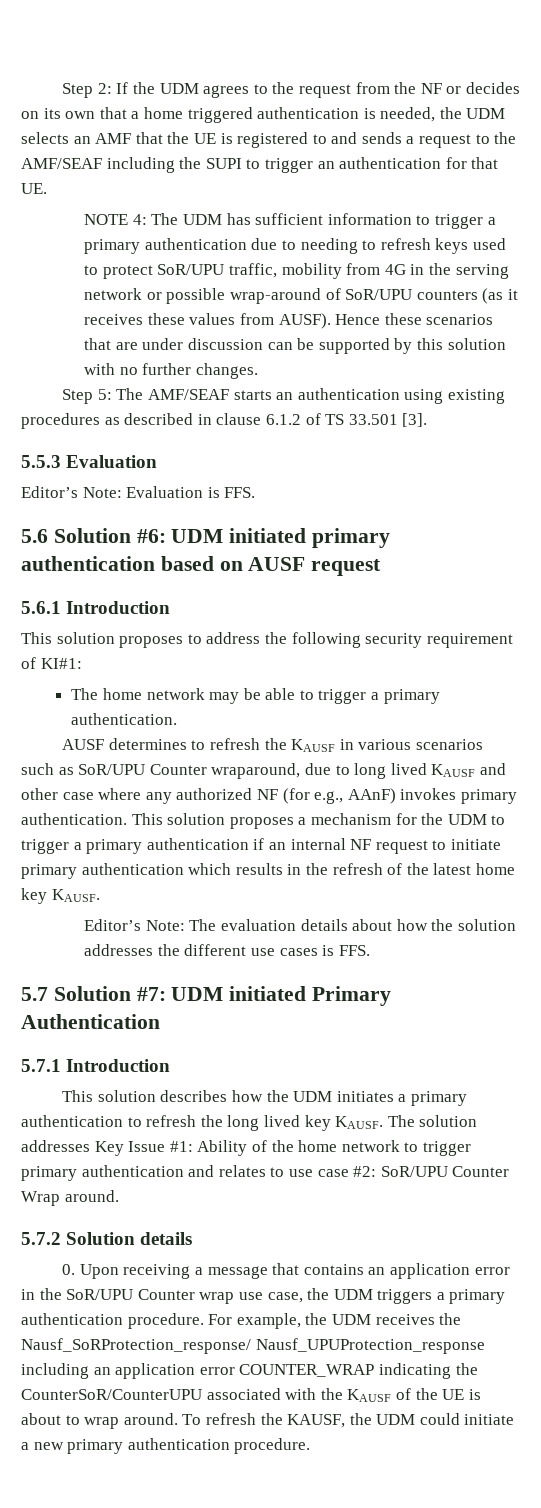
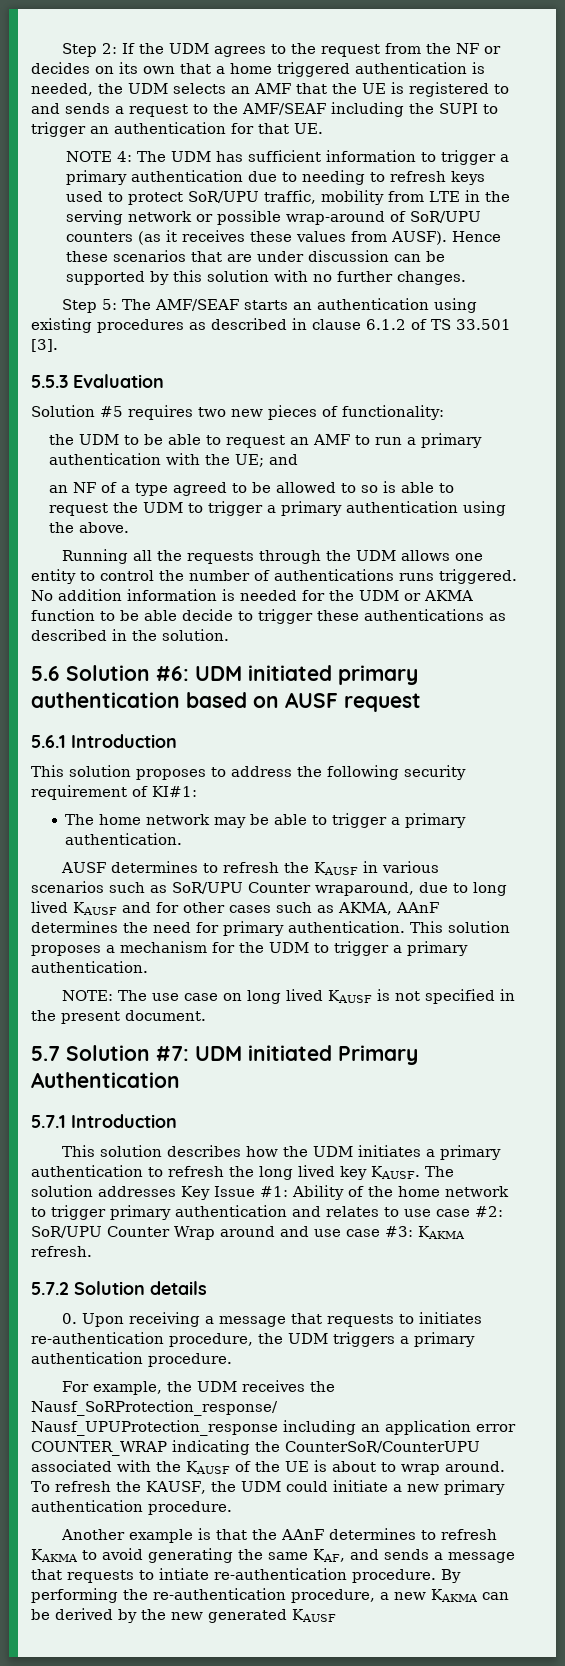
[384,264,406,275] 4G -> [429,191,461,202] LTE
[21,486,256,498] Editor’s Note: Evaluation is FFS. -> [31,405,444,420] [48,433,482,448] [48,453,298,467] [48,481,454,496] [48,501,506,516] [48,522,129,533] [62,549,484,564] [31,569,517,584] [31,589,473,601] [31,609,506,624] [31,629,229,641] Solution #5 requires two new pieces of functionality: // the UDM to be able to request an AMF to run a primary authentication with the UE; and // an NF of a type agreed to be allowed to so is able to request the UDM to trigger a primary authentication using the above. // Running all the requests through the UDM allows one entity to control the number of authentications runs triggered. No addition information is needed for the UDM or AKMA function to be able decide to trigger these authentications as described in the solution.
[21,788,457,804] other case where any authorized NF (for e.g., AAnF) invokes -> [156,902,439,915] [31,921,219,933] for other cases such as AKMA, AAnF determines the need for
[146,838,501,854] [21,863,515,879] [21,888,100,904] [84,919,517,931] [84,944,370,956] authentication if an internal NF request to initiate primary authentication which results in the refresh of the latest home key KAUSF. // Editor’s Note: The evaluation details about how the solution addresses the different use cases is FFS. -> [31,961,148,973] [62,989,516,1004] [31,1010,206,1024] authentication. // NOTE: The use case on long lived KAUSF is not specified in the present document.
[64,1190,119,1202] around. -> [220,1226,465,1239] [31,1246,92,1257] around and use case #3: KAKMA refresh.
[303,1263,510,1279] [21,1288,303,1304] contains an application error in the SoR/UPU Counter wrap use case, -> [327,1312,483,1327] [31,1332,253,1347] requests to initiates re-authentication procedure,
(204, 1321) none -> (232, 1360) //
(311, 1446) none -> [61,1528,498,1543] [31,1548,515,1563] [31,1568,461,1583] [31,1588,509,1603] [31,1608,336,1623] // Another example is that the AAnF determines to refresh KAKMA to avoid generating the same KAF, and sends a message that requests to intiate re-authentication procedure. By performing the re-authentication procedure, a new KAKMA can be derived by the new generated KAUSF

